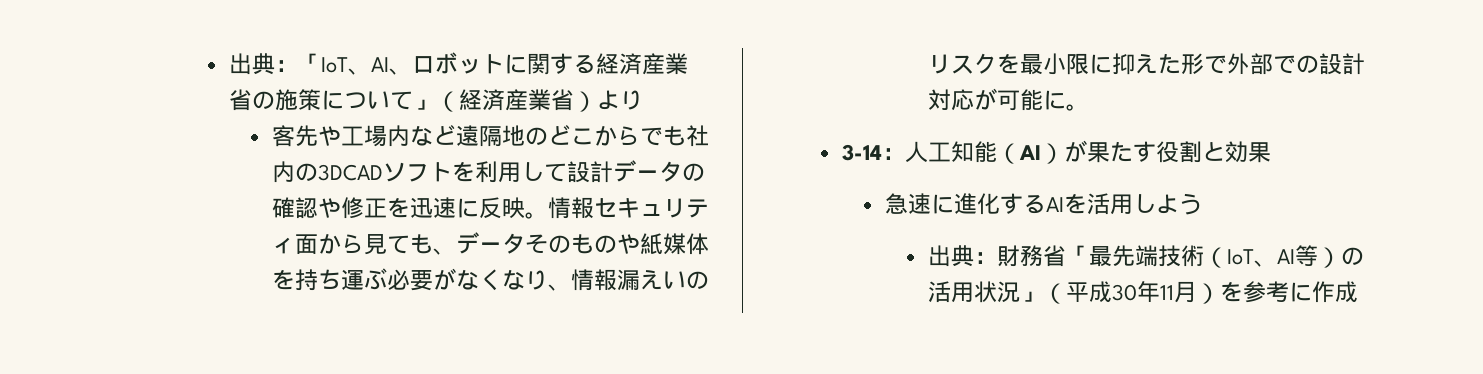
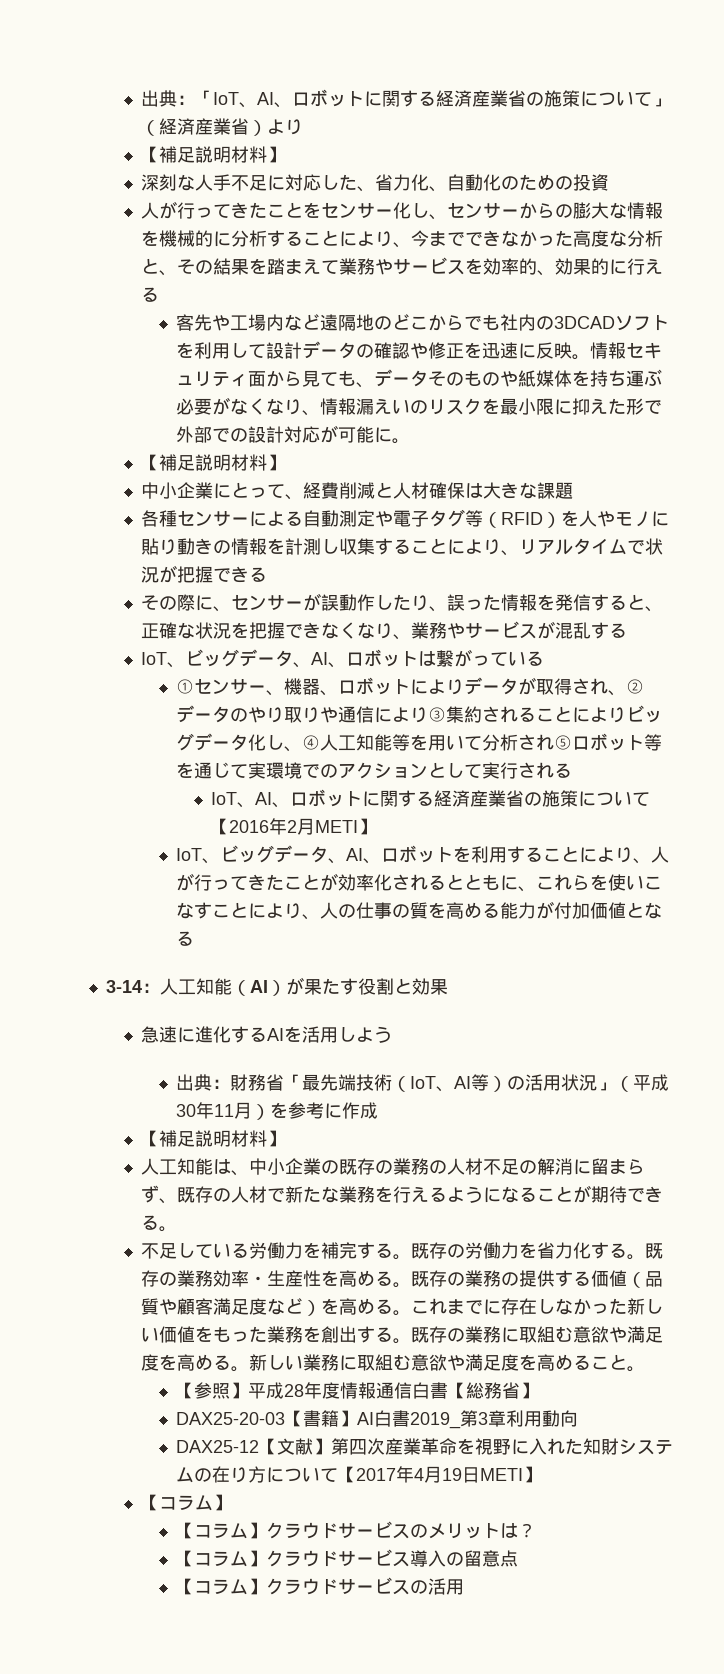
(643, 100) none -> [140,146,285,163] [140,174,609,192] [140,201,663,220] [140,230,663,248] [140,257,663,276] [140,287,159,302] // 【補足説明材料】 // 深刻な人手不足に対応した、省力化、自動化のための投資 // 人が行ってきたことをセンサー化し、センサーからの膨大な情報を機械的に分析することにより、今までできなかった高度な分析と、その結果を踏まえて業務やサービスを効率的、効果的に行える
(1089, 107) none -> [140,454,285,471] [140,482,573,500] [140,509,669,528] [140,538,663,556] [140,565,267,583] [140,593,663,612] [140,621,627,640] [140,649,544,668] [175,677,644,696] [175,705,662,723] [175,733,662,752] [175,762,572,779] [210,789,650,808] [210,818,376,835] [175,845,669,864] [175,873,662,892] [175,901,662,920] [175,931,194,946] // 【補足説明材料】 // 中小企業にとって、経費削減と人材確保は大きな課題 // 各種センサーによる自動測定や電子タグ等（RFID）を人やモノに貼り動きの情報を計測し収集することにより、リアルタイムで状況が把握できる // その際に、センサーが誤動作したり、誤った情報を発信すると、正確な状況を把握できなくなり、業務やサービスが混乱する // IoT、ビッグデータ、AI、ロボットは繋がっている // ①センサー、機器、ロボットによりデータが取得され、②データのやり取りや通信により③集約されることによりビッグデータ化し、④人工知能等を用いて分析され⑤ロボット等を通じて実環境でのアクションとして実行される // IoT、AI、ロボットに関する経済産業省の施策について【2016年2月METI】 // IoT、ビッグデータ、AI、ロボットを利用することにより、人が行ってきたことが効率化されるとともに、これらを使いこなすことにより、人の仕事の質を高める能力が付加価値となる
(1358, 292) none -> [140,1130,285,1147] [140,1158,645,1176] [140,1185,663,1204] [140,1215,177,1232] [140,1242,663,1260] [140,1270,663,1288] [140,1298,663,1316] [140,1326,663,1344] [140,1354,645,1372] [175,1382,538,1399] [175,1410,578,1429] [175,1438,673,1455] [175,1466,541,1483] [140,1494,231,1511] [175,1521,536,1539] [175,1549,518,1567] [175,1577,464,1595] // 【補足説明材料】 // 人工知能は、中小企業の既存の業務の人材不足の解消に留まらず、既存の人材で新たな業務を行えるようになることが期待できる。 // 不足している労働力を補完する。既存の労働力を省力化する。既存の業務効率・生産性を高める。既存の業務の提供する価値（品質や顧客満足度など）を高める。これまでに存在しなかった新しい価値をもった業務を創出する。既存の業務に取組む意欲や満足度を高める。新しい業務に取組む意欲や満足度を高めること。 // 【参照】平成28年度情報通信白書【総務省】 // DAX25-20-03【書籍】AI白書2019_第3章利用動向 // DAX25-12【文献】第四次産業革命を視野に入れた知財システムの在り方について【2017年4月19日METI】 // 【コラム】 // 【コラム】クラウドサービスのメリットは？ // 【コラム】クラウドサービス導入の留意点 // 【コラム】クラウドサービスの活用

